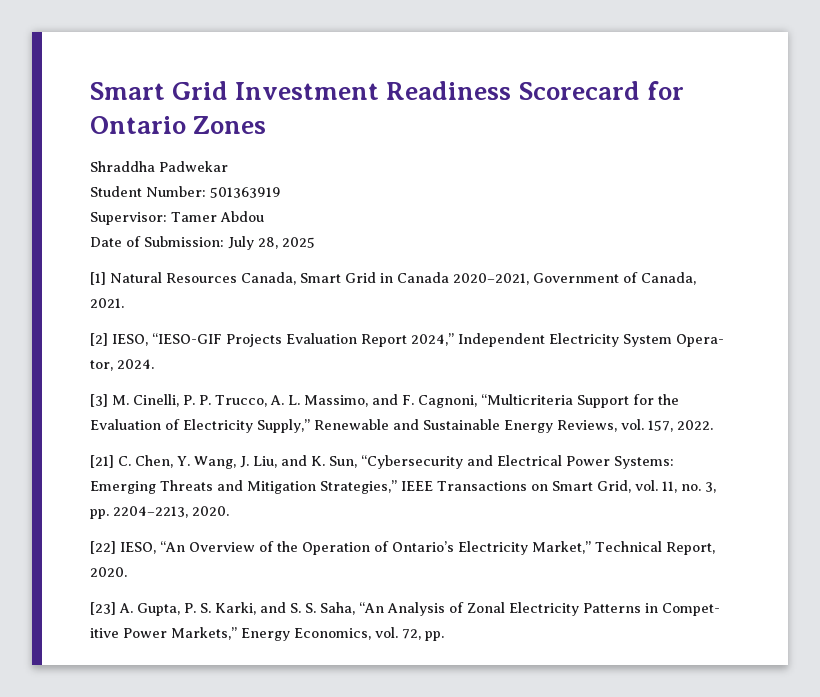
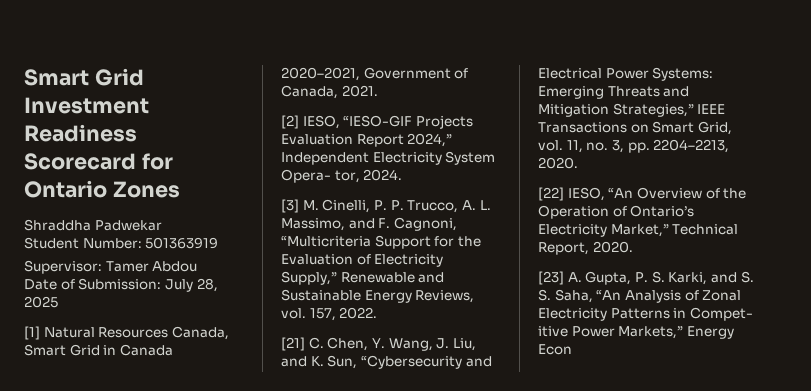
[294,627,444,641] Economics, vol. 72, pp. -> [538,344,572,355] Econ

